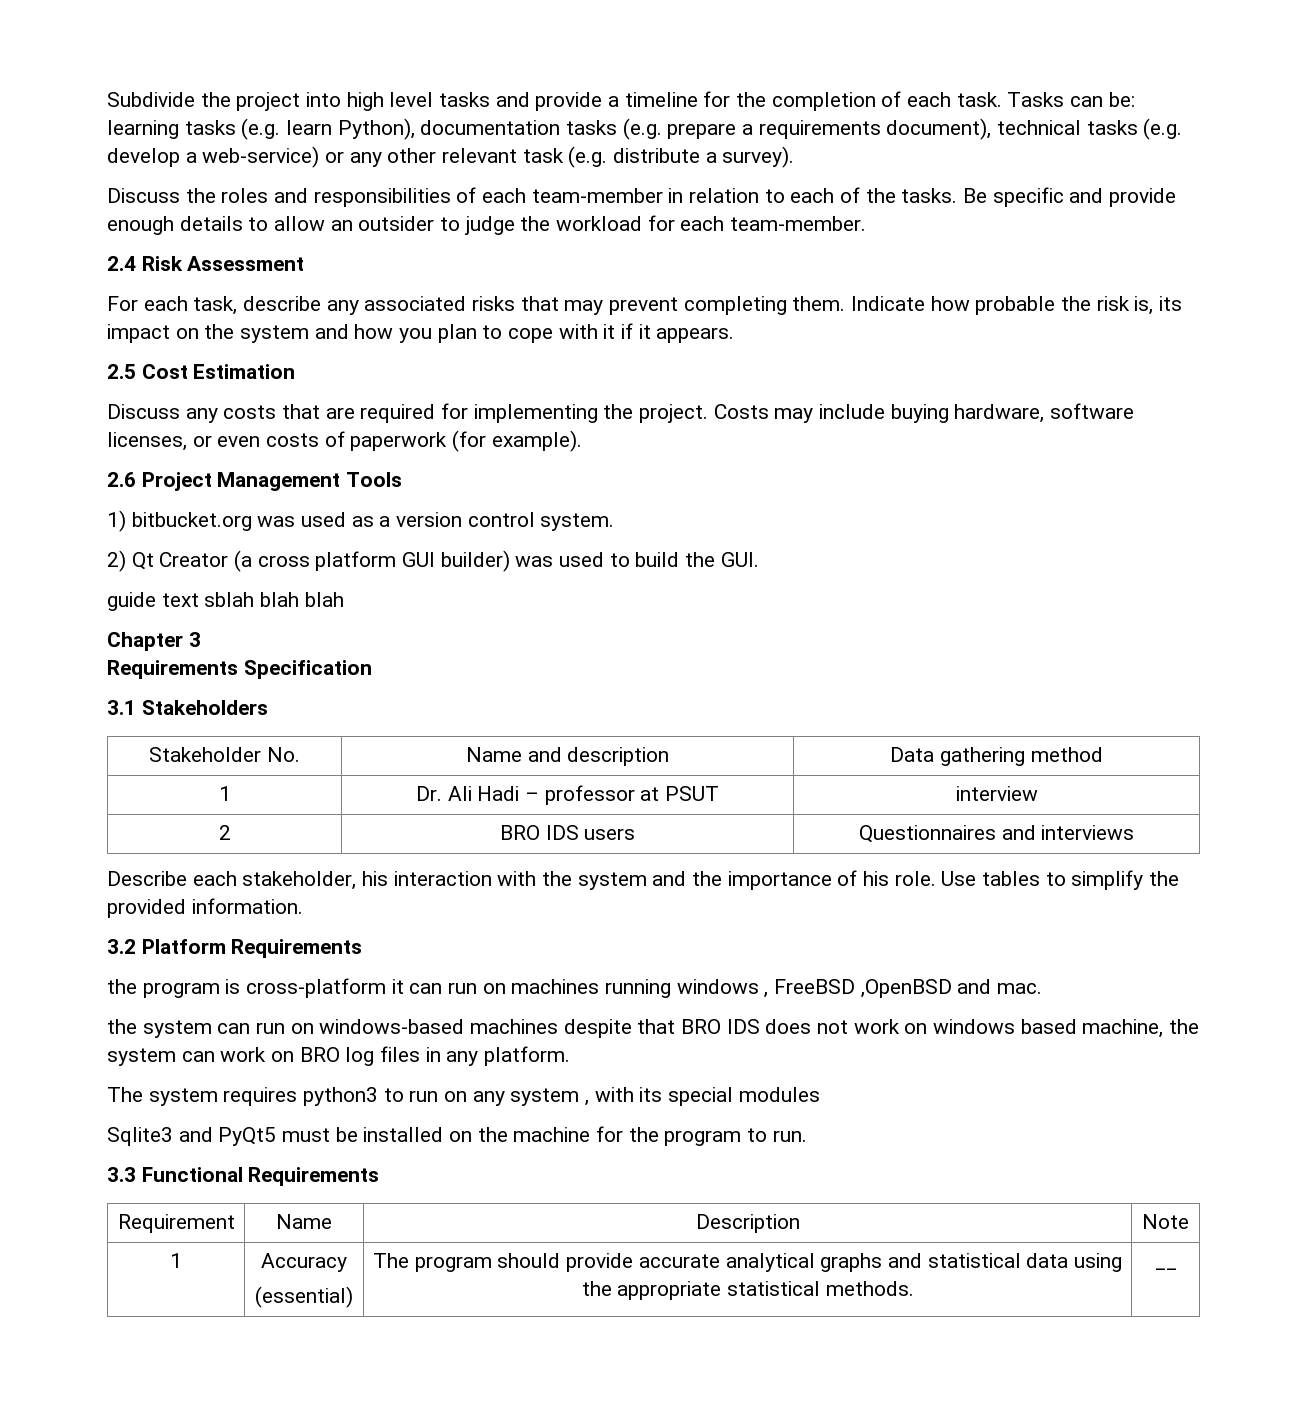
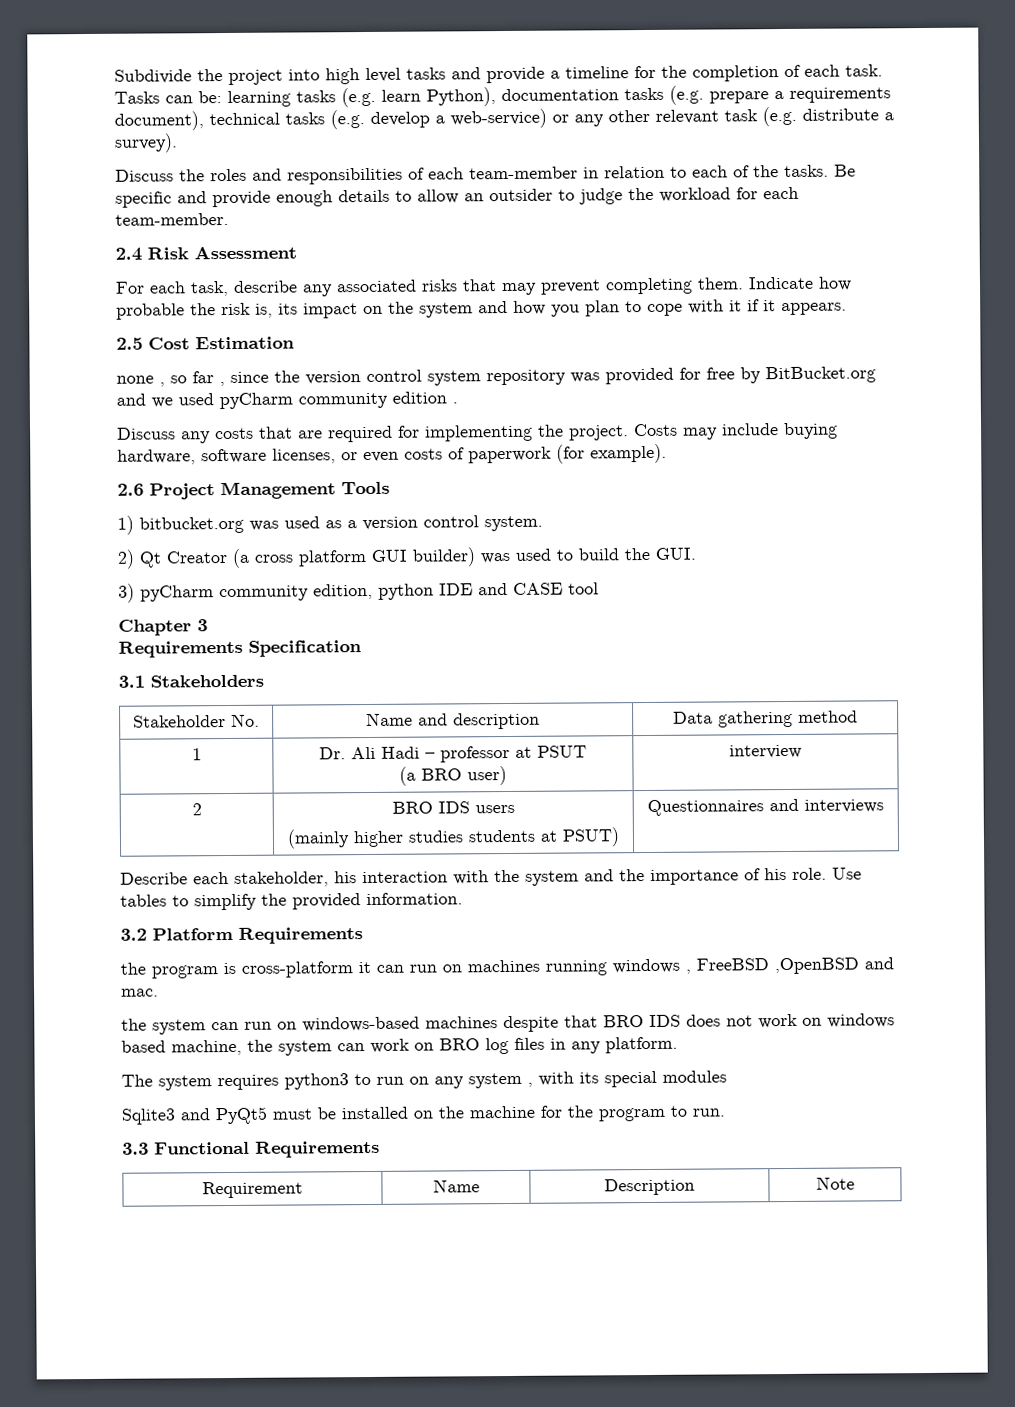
(296, 371) none -> [116,366,876,387] [116,391,458,410] // none , so far , since the version control system repository was provided for free by BitBucket.org and we used pyCharm community edition .
[107,592,344,611] guide text sblah blah blah -> [118,582,599,603] 3) pyCharm community edition, python IDE and CASE tool
(720, 793) none -> [399,766,507,786] // (a BRO user)
(636, 834) none -> [287,827,620,849] // (mainly higher studies students at PSUT)
[170,1253,182,1268] [261,1253,347,1272] [255,1286,353,1308] [373,1253,1122,1272] [581,1281,914,1300] [1154,1268,1177,1270] // 1 | Accuracy // (essential) | The program should provide accurate analytical graphs and statistical data using the appropriate statistical methods. | __ -> (855, 1183) none

